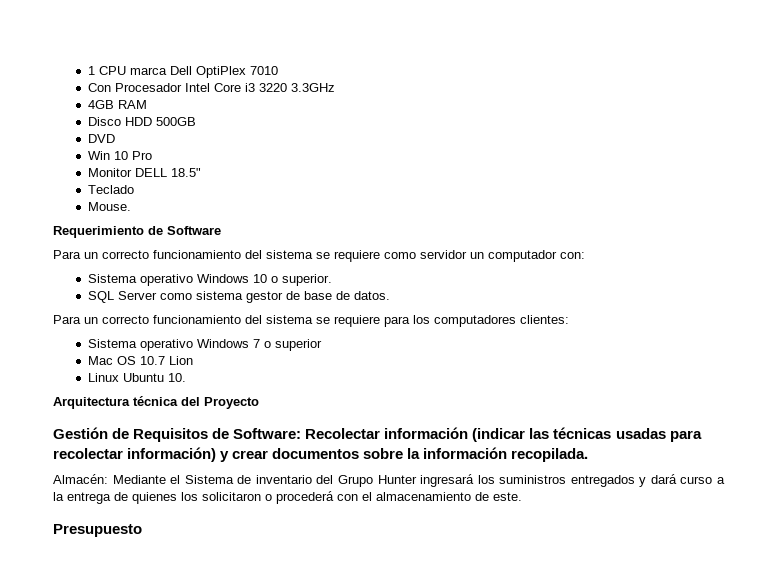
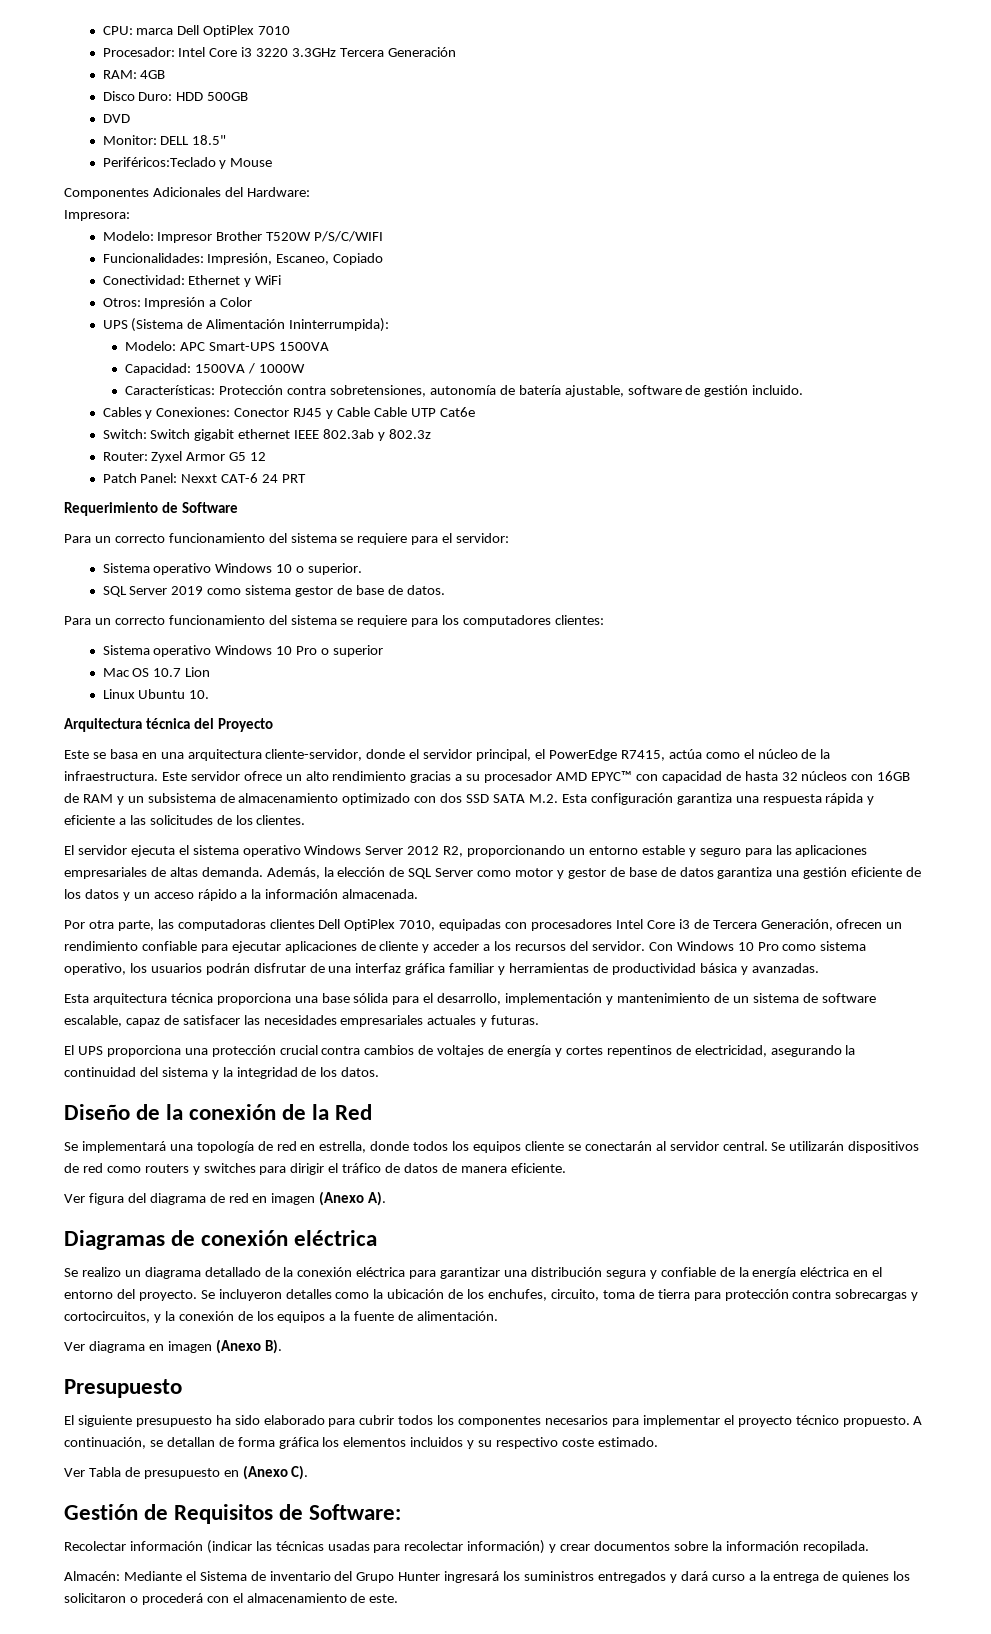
[87,66,126,75] 1 CPU -> [102,26,133,35] CPU:
[87,83,182,92] Con Procesador -> [102,47,175,57] Procesador:
(335, 87) // -> [340,47,456,57] [102,70,137,79] Tercera Generación // RAM:
[117,100,147,109] RAM -> (166, 74) none
(121, 121) none -> [138,92,173,101] Duro:
[87,151,152,160] [87,168,201,177] [87,185,134,194] [87,202,131,211] Win 10 Pro // Monitor DELL 18.5" // Teclado // Mouse. -> [102,135,227,145] [102,157,273,169] [64,187,310,199] [64,210,130,221] [102,231,384,243] [102,253,384,265] [102,275,282,287] [102,297,253,309] [102,318,390,332] [125,341,329,351] [125,363,305,375] [125,385,804,397] [102,407,475,419] [102,429,431,441] [102,451,267,463] [102,473,307,483] Monitor: DELL 18.5" // Periféricos:Teclado y Mouse // Componentes Adicionales del Hardware: // Impresora: // Modelo: Impresor Brother T520W P/S/C/WIFI // Funcionalidades: Impresión, Escaneo, Copiado // Conectividad: Ethernet y WiFi // Otros: Impresión a Color // UPS (Sistema de Alimentación Ininterrumpida): // Modelo: APC Smart-UPS 1500VA // Capacidad: 1500VA / 1000W // Características: Protección contra sobretensiones, autonomía de batería ajustable, software de gestión incluido. // Cables y Conexiones: Conector RJ45 y Cable Cable UTP Cat6e // Switch: Switch gigabit ethernet IEEE 802.3ab y 802.3z // Router: Zyxel Armor G5 12 // Patch Panel: Nexxt CAT-6 24 PRT
[384,250,585,262] como servidor un computador con: -> [411,533,510,545] para el servidor:
(157, 295) none -> [171,586,204,595] 2019
[252,339,260,348] 7 -> [276,646,318,655] 10 Pro
(259, 403) none -> [64,749,831,761] [64,771,911,783] [64,793,875,805] [64,815,306,825] [64,845,868,857] [64,867,922,879] [64,889,419,901] [64,919,903,931] [64,941,867,953] [64,963,819,975] [64,993,876,1005] [64,1015,540,1027] [64,1045,856,1057] [64,1067,380,1079] [64,1104,373,1120] [64,1141,920,1153] [64,1163,566,1175] [64,1191,387,1206] [64,1230,378,1250] [64,1267,883,1279] [64,1289,919,1301] [64,1311,499,1323] [64,1339,282,1354] [64,1379,182,1398] [64,1415,923,1427] [64,1437,658,1449] [64,1465,309,1480] // Este se basa en una arquitectura cliente-servidor, donde el servidor principal, el PowerEdge R7415, actúa como el núcleo de la infraestructura. Este servidor ofrece un alto rendimiento gracias a su procesador AMD EPYC™ con capacidad de hasta 32 núcleos con 16GB de RAM y un subsistema de almacenamiento optimizado con dos SSD SATA M.2. Esta configuración garantiza una respuesta rápida y eficiente a las solicitudes de los clientes. // El servidor ejecuta el sistema operativo Windows Server 2012 R2, proporcionando un entorno estable y seguro para las aplicaciones empresariales de altas demanda. Además, la elección de SQL Server como motor y gestor de base de datos garantiza una gestión eficiente de los datos y un acceso rápido a la información almacenada. // Por otra parte, las computadoras clientes Dell OptiPlex 7010, equipadas con procesadores Intel Core i3 de Tercera Generación, ofrecen un rendimiento confiable para ejecutar aplicaciones de cliente y acceder a los recursos del servidor. Con Windows 10 Pro como sistema operativo, los usuarios podrán disfrutar de una interfaz gráfica familiar y herramientas de productividad básica y avanzadas. // Esta arquitectura técnica proporciona una base sólida para el desarrollo, implementación y mantenimiento de un sistema de software escalable, capaz de satisfacer las necesidades empresariales actuales y futuras. // El UPS proporciona una protección crucial contra cambios de voltajes de energía y cortes repentinos de electricidad, asegurando la continuidad del sistema y la integridad de los datos. // Diseño de la conexión de la Red // Se implementará una topología de red en estrella, donde todos los equipos cliente se conectarán al servidor central. Se utilizarán dispositivos de red como routers y switches para dirigir el tráfico de datos de manera eficiente. // Ver figura del diagrama de red en imagen (Anexo A). // Diagramas de conexión eléctrica // Se realizo un diagrama detallado de la conexión eléctrica para garantizar una distribución segura y confiable de la energía eléctrica en el entorno del proyecto. Se incluyeron detalles como la ubicación de los enchufes, circuito, toma de tierra para protección contra sobrecargas y cortocircuitos, y la conexión de los equipos a la fuente de alimentación. // Ver diagrama en imagen (Anexo B). // Presupuesto // El siguiente presupuesto ha sido elaborado para cubrir todos los componentes necesarios para implementar el proyecto técnico propuesto. A continuación, se detallan de forma gráfica los elementos incluidos y su respectivo coste estimado. // Ver Tabla de presupuesto en (Anexo C).
(302, 433) none -> (402, 1512) //
[53,524,142,537] // Presupuesto -> (399, 1598) none

